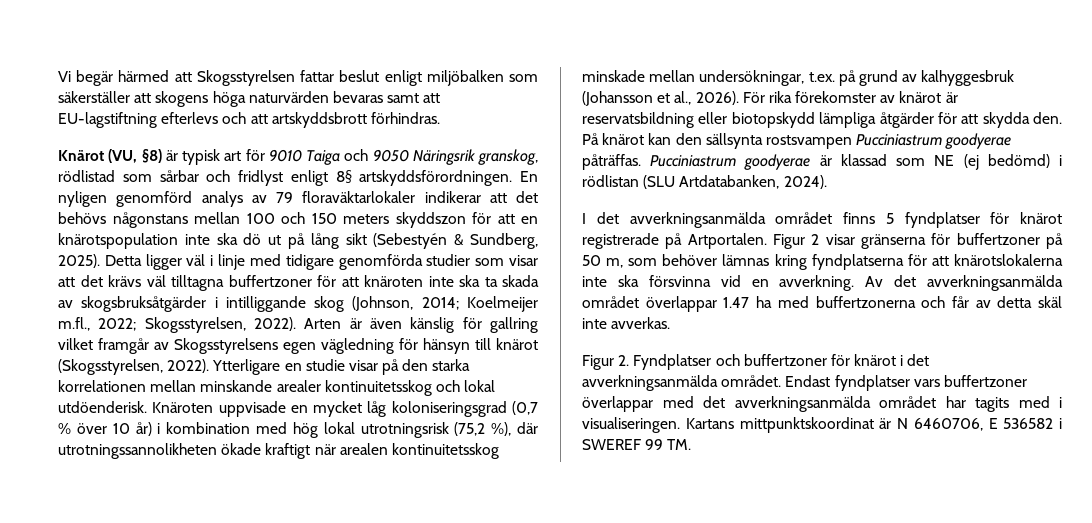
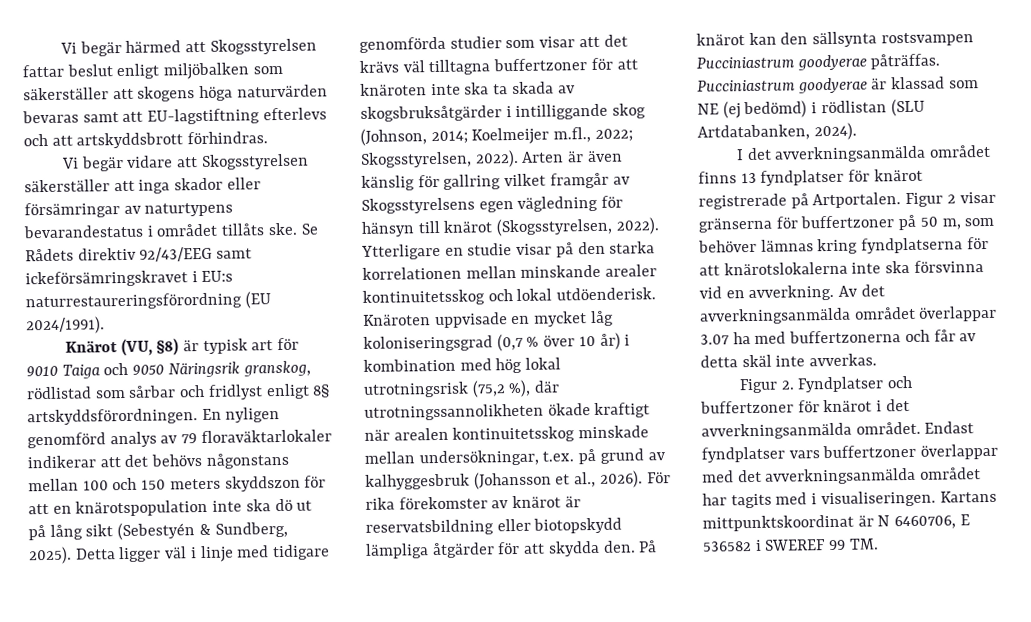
(440, 118) none -> [61,153,309,172] [24,177,261,194] [24,202,234,219] [23,222,319,239] [25,246,253,262] [25,270,234,288] [25,291,271,311] [26,316,105,335] // Vi begär vidare att Skogsstyrelsen säkerställer att inga skador eller försämringar av naturtypens bevarandestatus i området tillåts ske. Se Rådets direktiv 92/43/EEG samt ickeförsämringskravet i EU:s naturrestaureringsförordning (EU 2024/1991).
[885,213,894,224] 5 -> [740,172,757,184] 13
[723,297,750,308] 1.47 -> [700,334,730,345] 3.07

